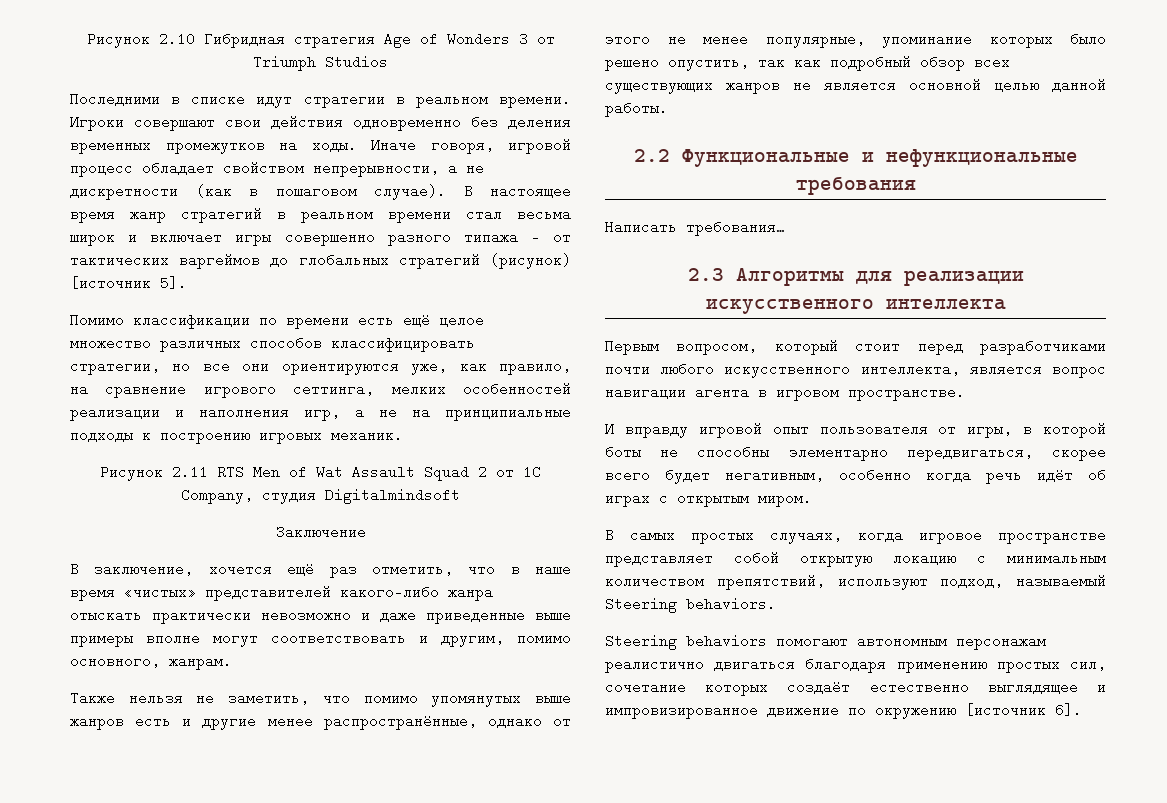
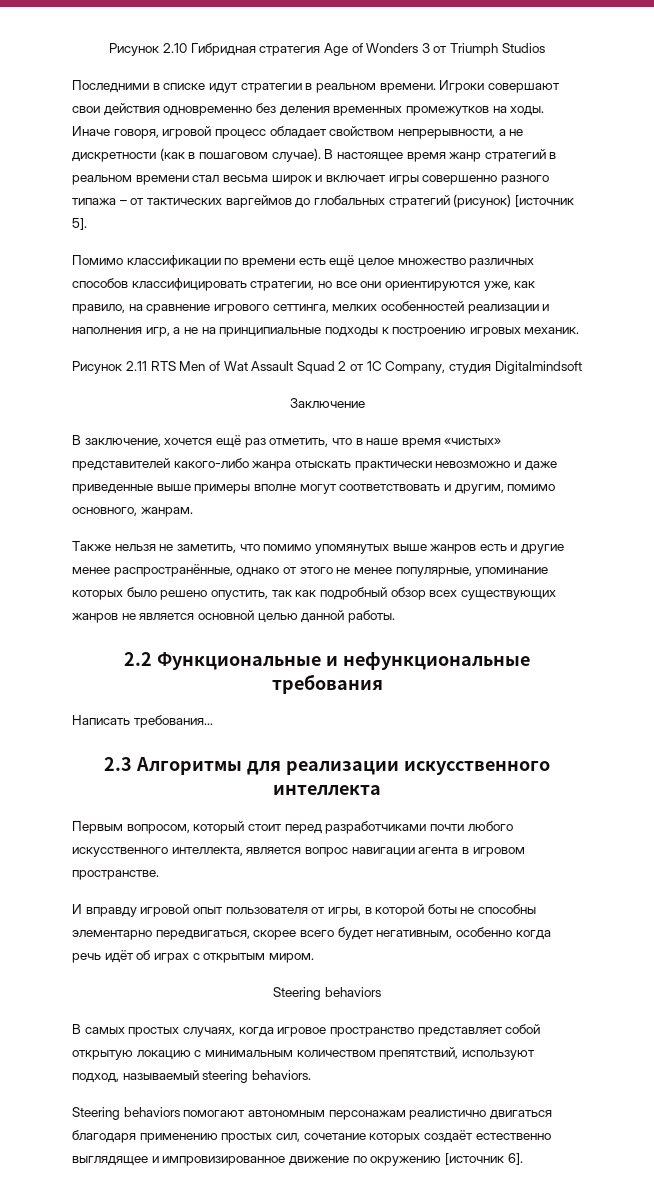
(812, 498) none -> [273,987,381,1000] // Steering behaviors
[998,526,1106,544] пространстве -> [329,1027,414,1037] пространство
[605,597,677,613] Steering -> [202,1070,249,1083] steering

